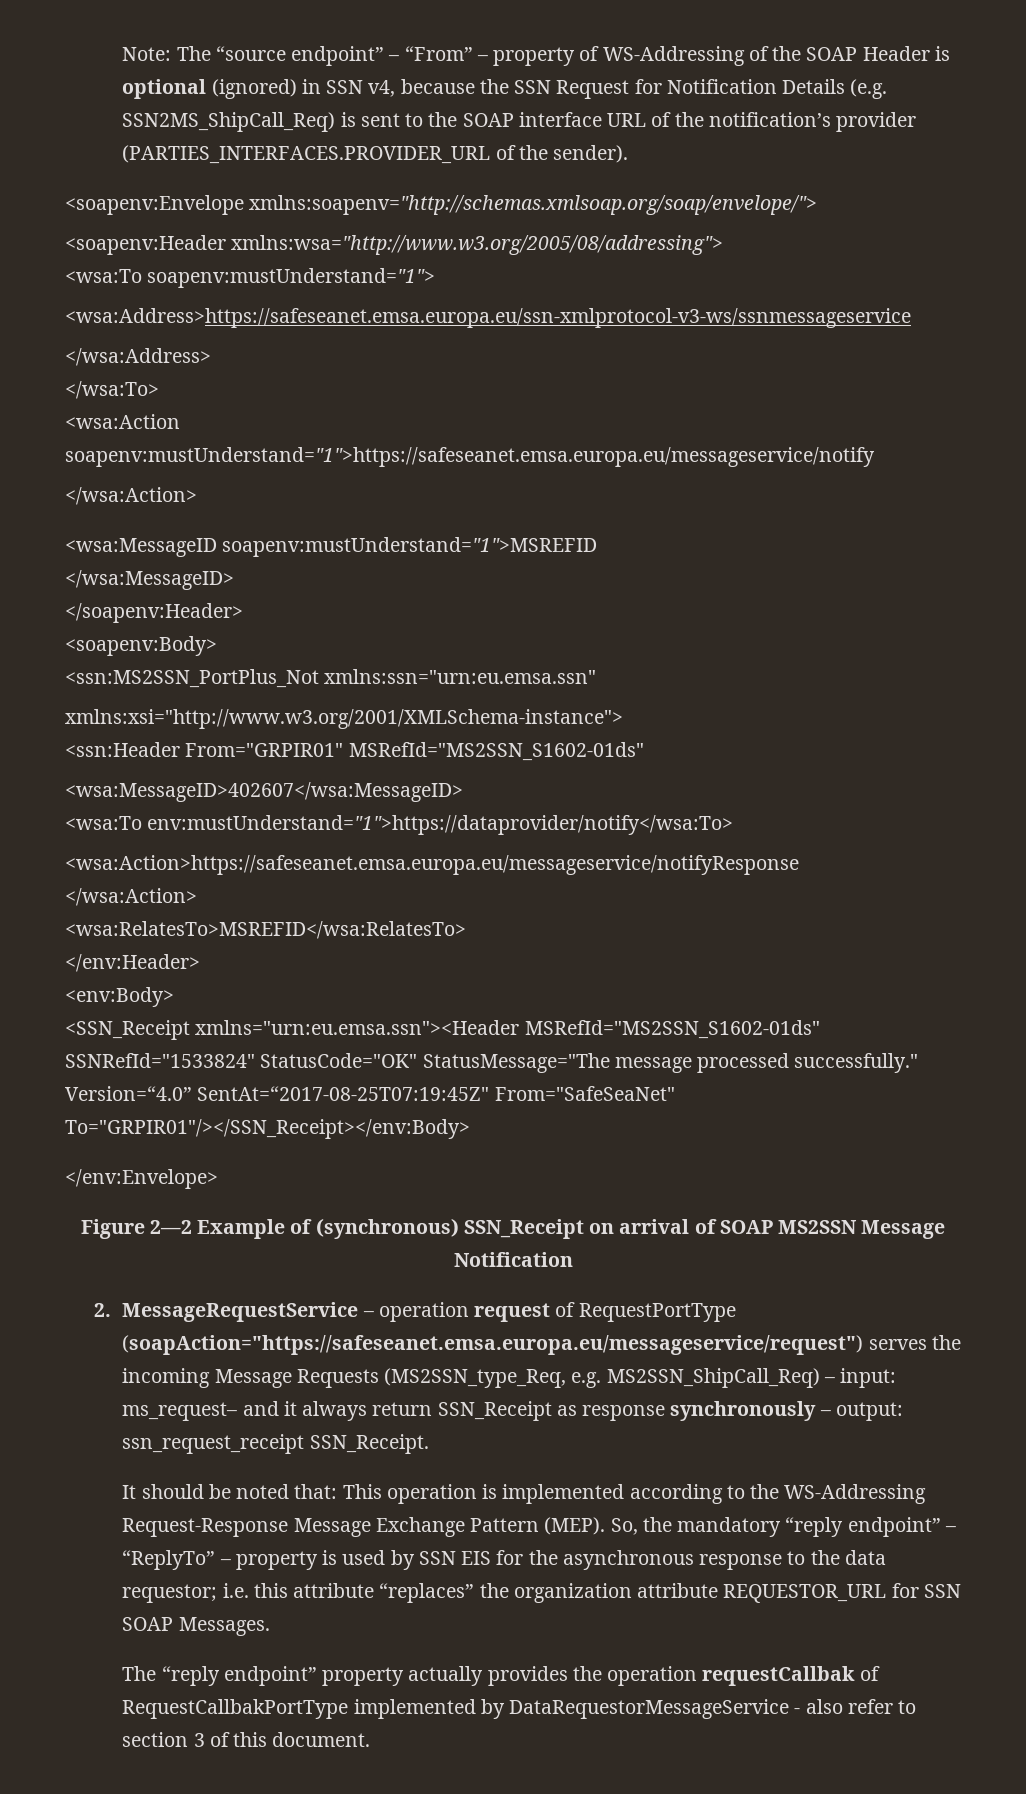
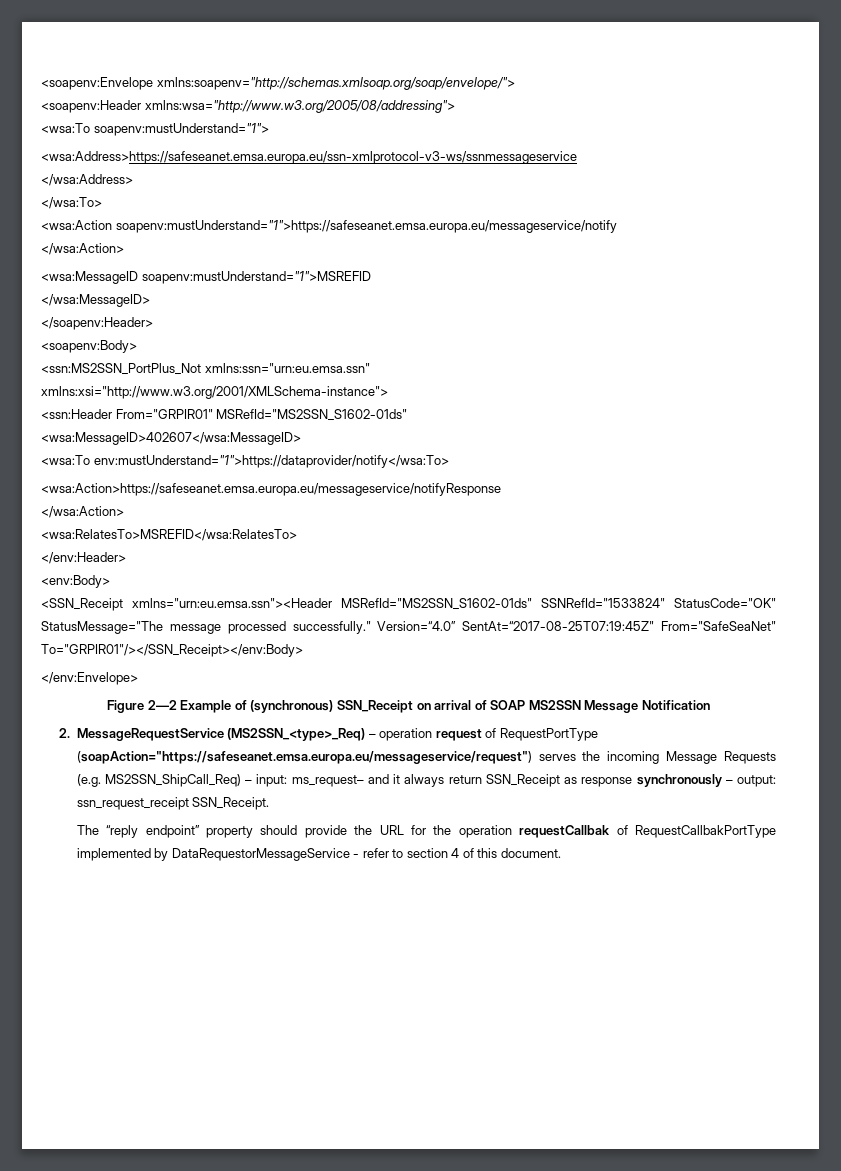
[122,46,950,66] [122,79,888,99] [122,112,917,132] [122,145,629,164] Note: The “source endpoint” – “From” – property of WS-Addressing of the SOAP Header is optional (ignored) in SSN v4, because the SSN Request for Notification Details (e.g. SSN2MS_ShipCall_Req) is sent to the SOAP interface URL of the notification’s provider (PARTIES_INTERFACES.PROVIDER_URL of the sender). // -> (41, 83) none
(359, 1312) none -> [227,728,366,741] (MS2SSN_<type>_Req)
[384,1368,602,1388] (MS2SSN_type_Req, e.g. -> [76,774,101,787] (e.g.
[122,1484,927,1504] [122,1517,956,1537] [122,1550,886,1570] [122,1583,961,1603] [122,1617,270,1636] // It should be noted that: This operation is implemented according to the WS-Addressing Request-Response Message Exchange Pattern (MEP). So, the mandatory “reply endpoint” – “ReplyTo” – property is used by SSN EIS for the asynchronous response to the data requestor; i.e. this attribute “replaces” the organization attribute REQUESTOR_URL for SSN SOAP Messages. -> (270, 803) none
[408,1666,568,1686] actually provides -> [260,825,426,838] should provide the URL for
[805,1699,843,1714] also -> (360, 855) none
[193,1733,205,1747] 3 -> [451,848,460,858] 4

